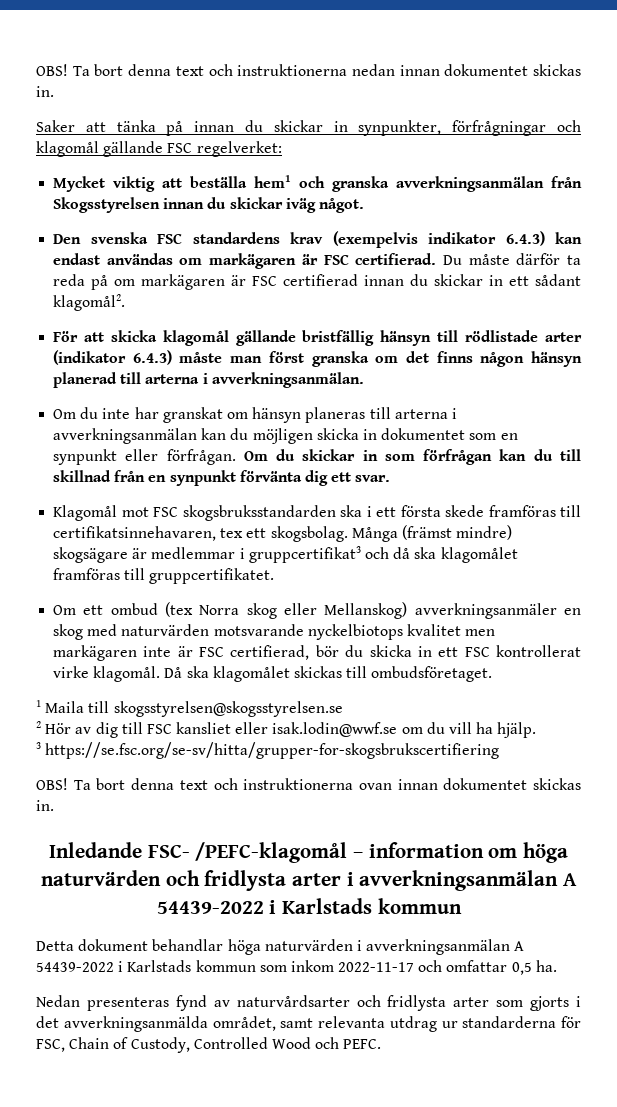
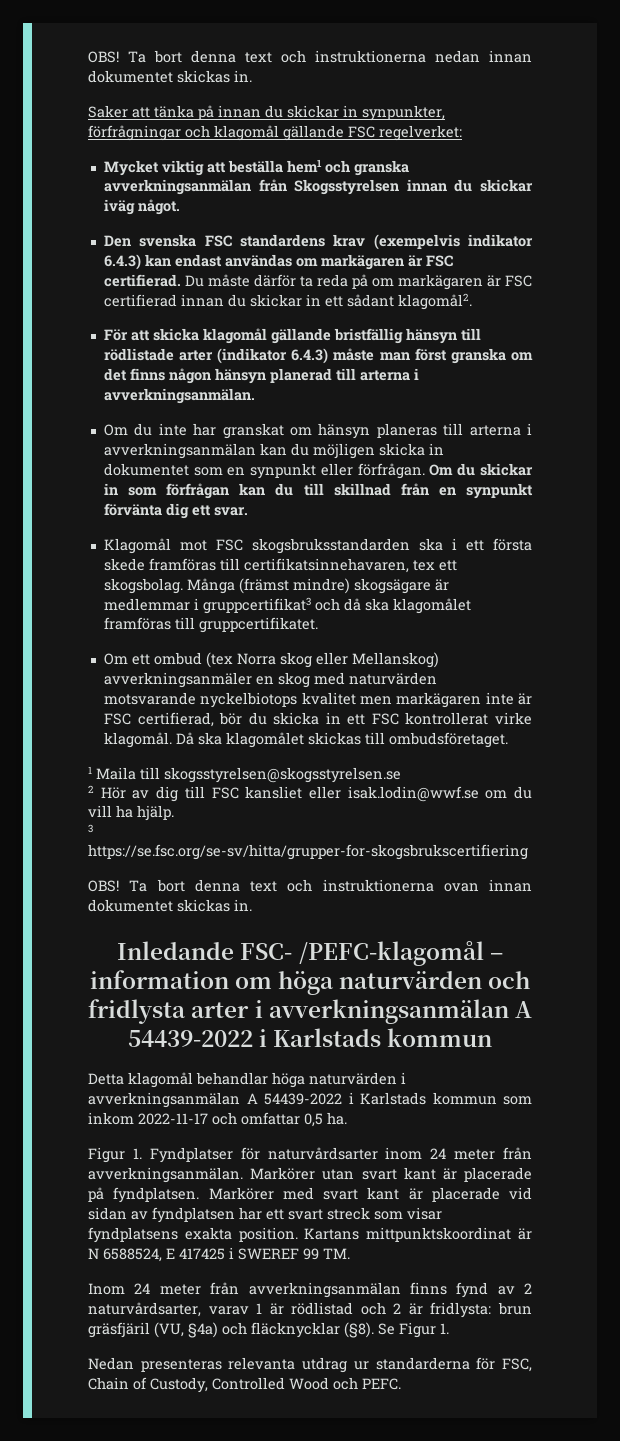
[78,939,149,951] dokument -> [128,1072,193,1088] klagomål
[36,995,581,1011] [36,1016,314,1032] Nedan presenteras fynd av naturvårdsarter och fridlysta arter som gjorts i det avverkningsanmälda området, samt -> [88,1147,532,1163] [88,1167,532,1183] [88,1187,532,1203] [88,1207,442,1223] [88,1227,532,1243] [88,1247,350,1262] [88,1282,532,1298] [88,1302,532,1318] [88,1322,449,1338] [88,1357,222,1372] Figur 1. Fyndplatser för naturvårdsarter inom 24 meter från avverkningsanmälan. Markörer utan svart kant är placerade på fyndplatsen. Markörer med svart kant är placerade vid sidan av fyndplatsen har ett svart streck som visar fyndplatsens exakta position. Kartans mittpunktskoordinat är N 6588524, E 417425 i SWEREF 99 TM. // Inom 24 meter från avverkningsanmälan finns fynd av 2 naturvårdsarter, varav 1 är rödlistad och 2 är fridlysta: brun gräsfjäril (VU, §4a) och fläcknycklar (§8). Se Figur 1. // Nedan presenteras

